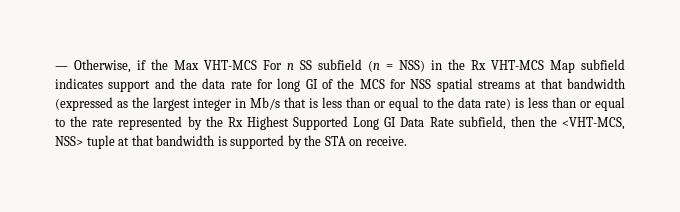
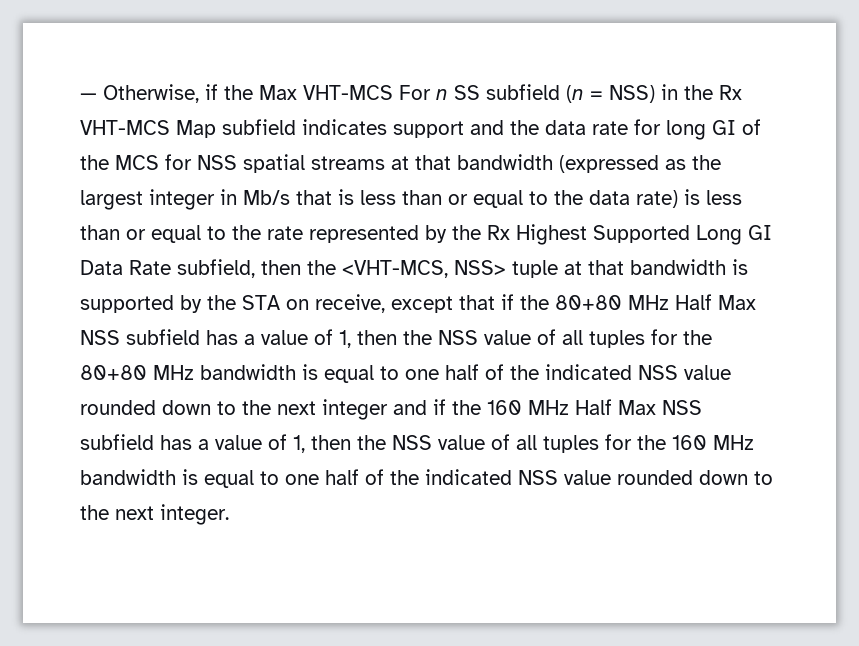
[365,136,407,146] receive. -> [315,294,756,313] [80,329,712,348] [80,364,731,383] [80,399,702,420] [80,434,754,453] [80,469,773,488] [80,504,229,525] receive, except that if the 80+80 MHz Half Max NSS subfield has a value of 1, then the NSS value of all tuples for the 80+80 MHz bandwidth is equal to one half of the indicated NSS value rounded down to the next integer and if the 160 MHz Half Max NSS subfield has a value of 1, then the NSS value of all tuples for the 160 MHz bandwidth is equal to one half of the indicated NSS value rounded down to the next integer.

